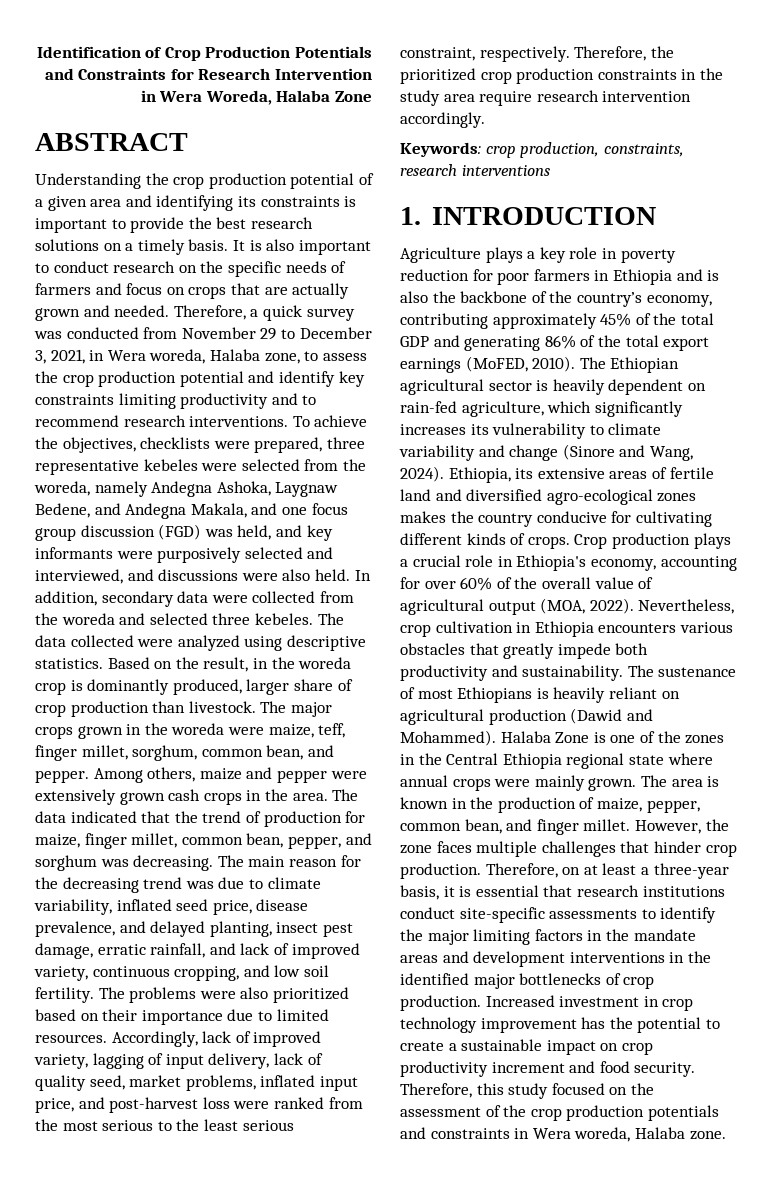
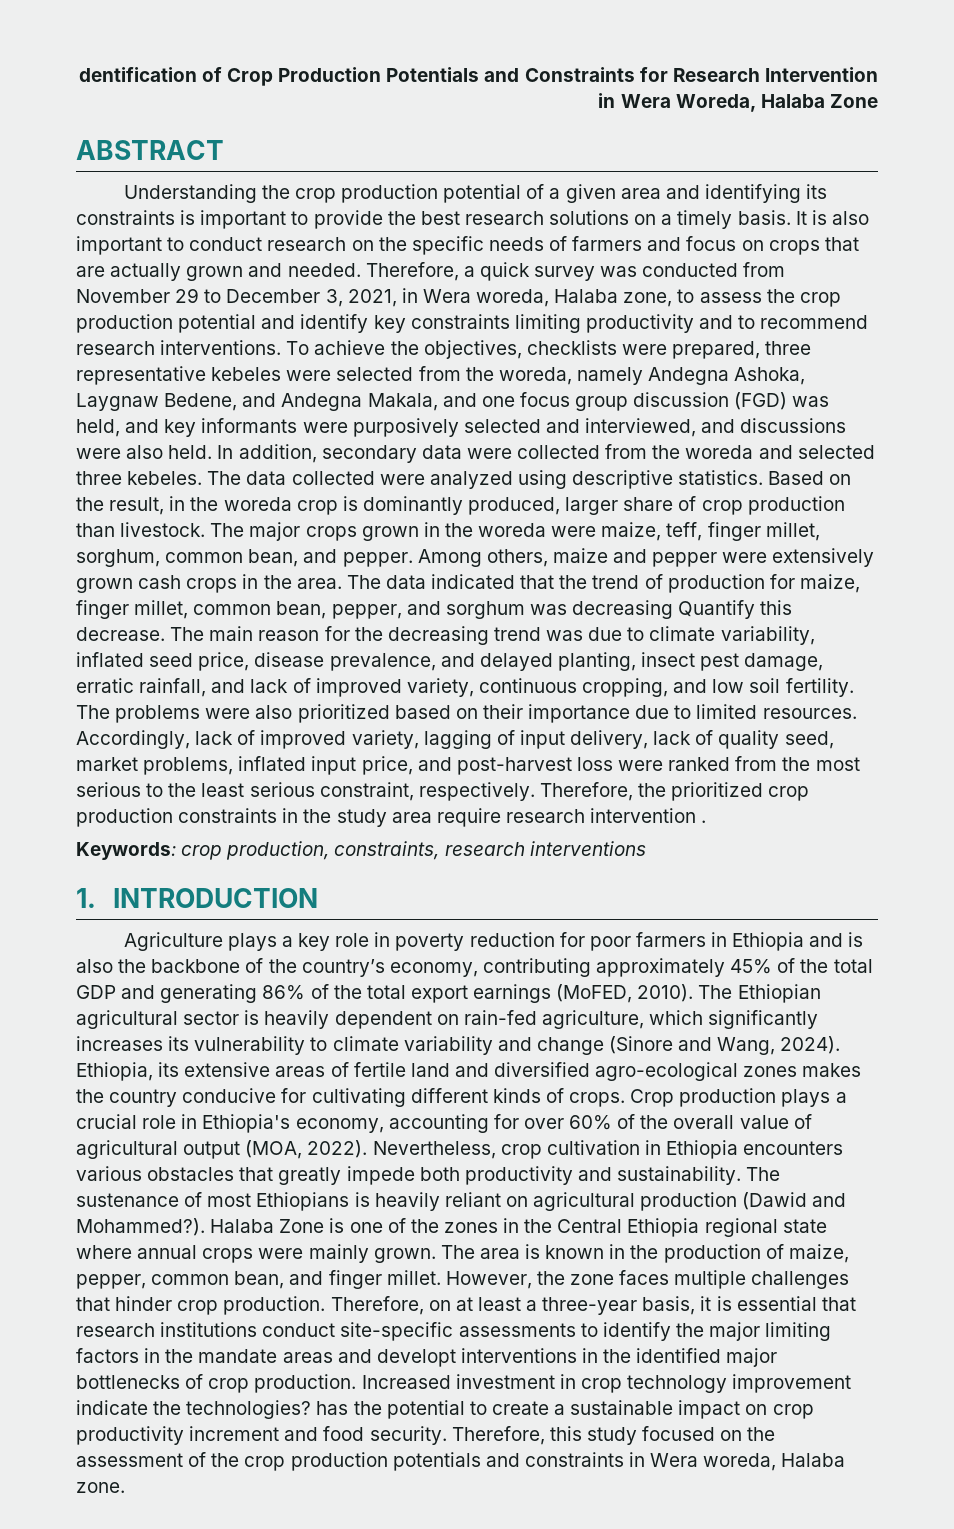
[36,46,141,58] Identification -> [78,67,197,82] dentification
[133,855,214,871] decreasing. -> [572,600,793,619] [76,627,165,641] decreasing Quantify this decrease.
[400,112,485,128] accordingly. -> [701,820,707,823] .
[400,730,496,746] Mohammed). -> [76,1218,205,1236] Mohammed?).
[473,951,566,967] development -> [376,1349,456,1367] developt
(577, 1025) none -> [76,1400,312,1419] indicate the technologies?

